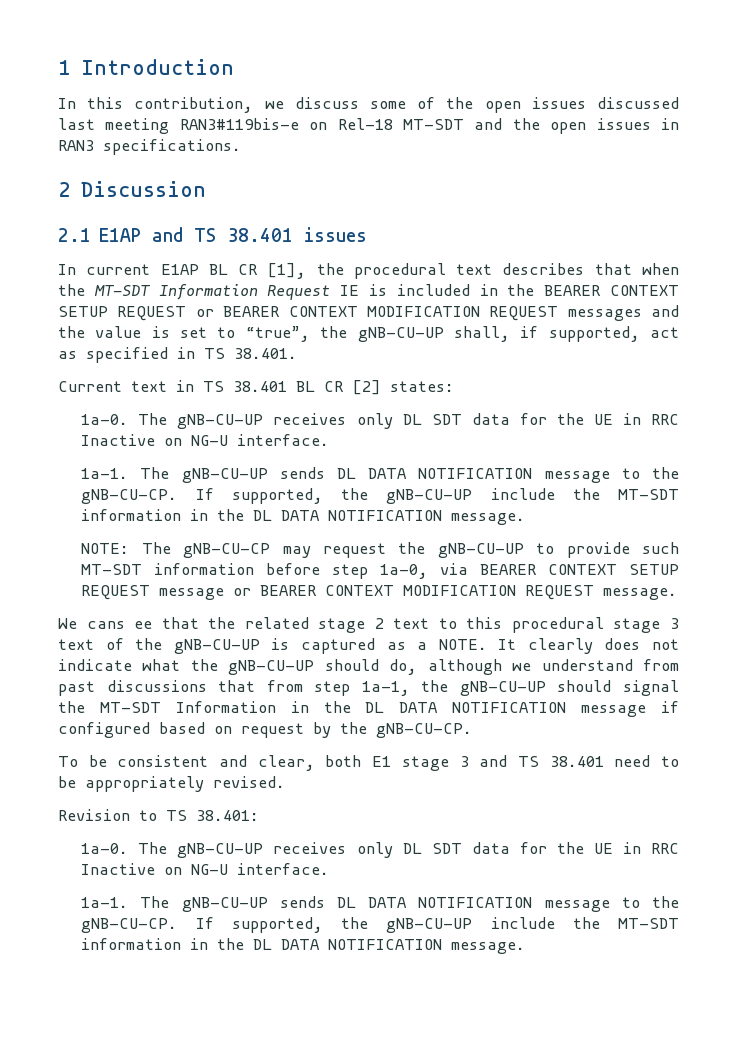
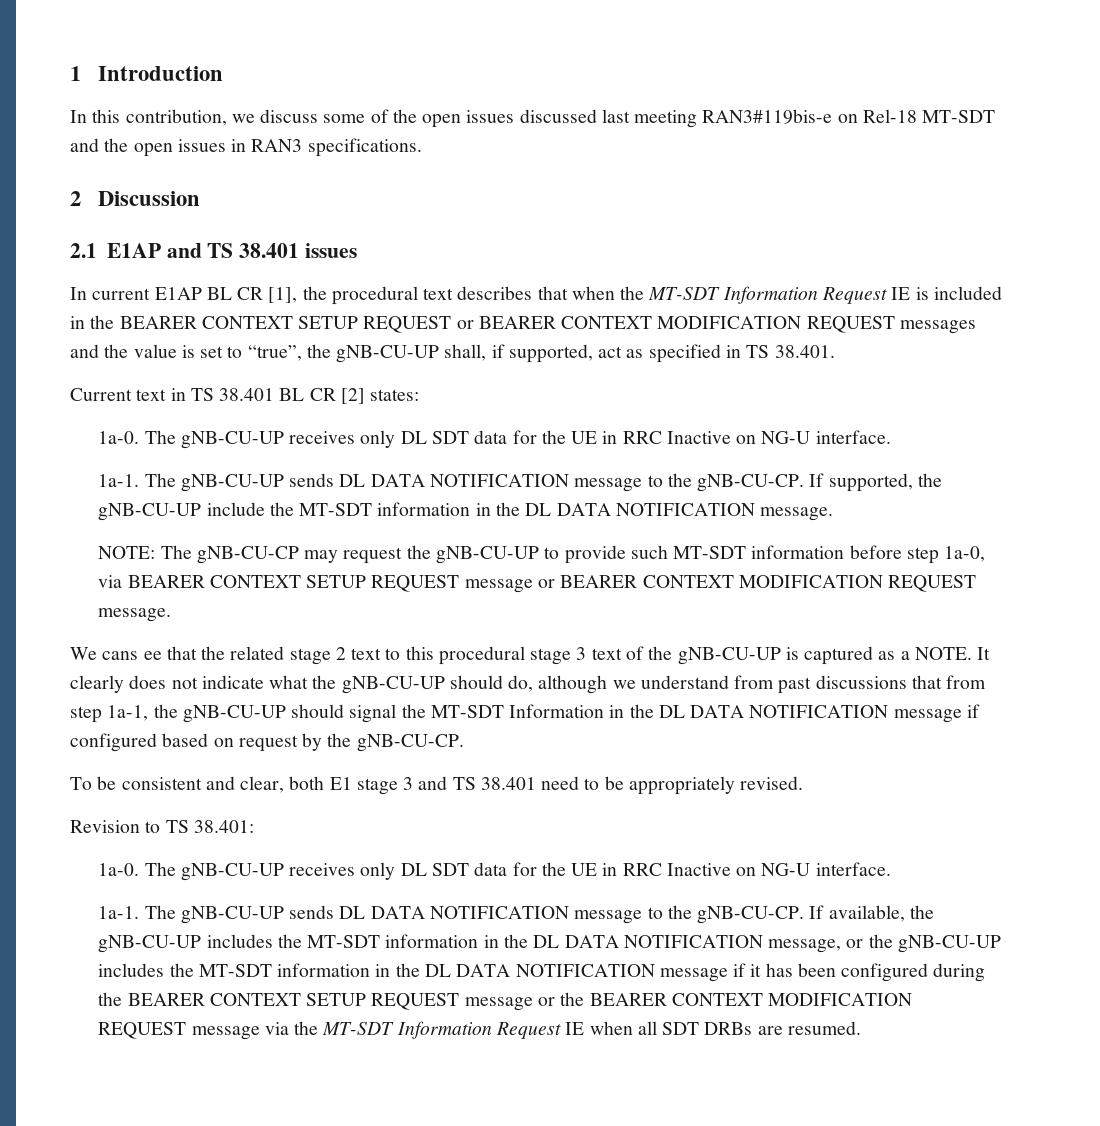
[231,917,679,933] [81,938,526,954] supported, the gNB-CU-UP include the MT-SDT information in the DL DATA NOTIFICATION message. -> [828,905,934,922] [98,934,1001,953] [98,963,986,982] [98,992,913,1011] [98,1021,861,1040] available, the gNB-CU-UP includes the MT-SDT information in the DL DATA NOTIFICATION message, or the gNB-CU-UP includes the MT-SDT information in the DL DATA NOTIFICATION message if it has been configured during the BEARER CONTEXT SETUP REQUEST message or the BEARER CONTEXT MODIFICATION REQUEST message via the MT-SDT Information Request IE when all SDT DRBs are resumed.

